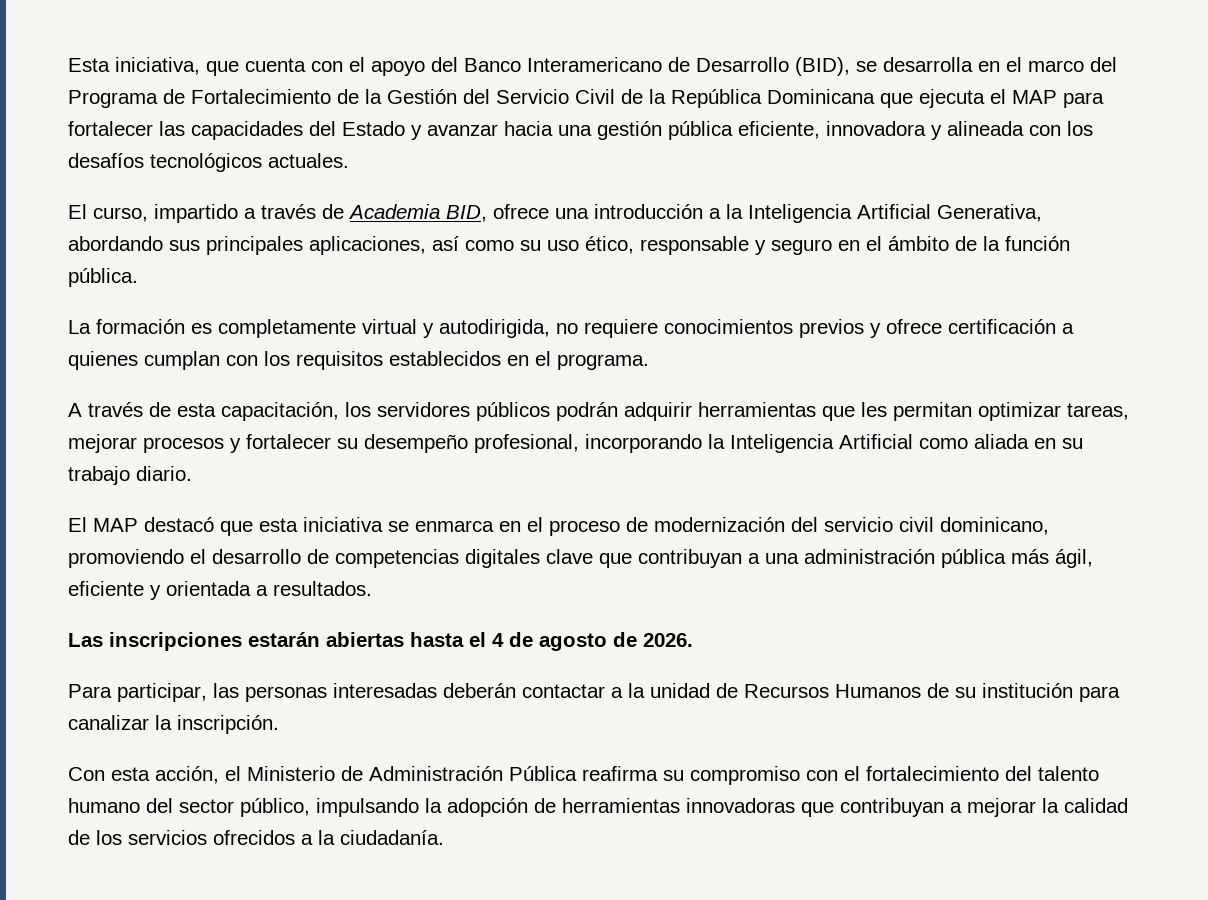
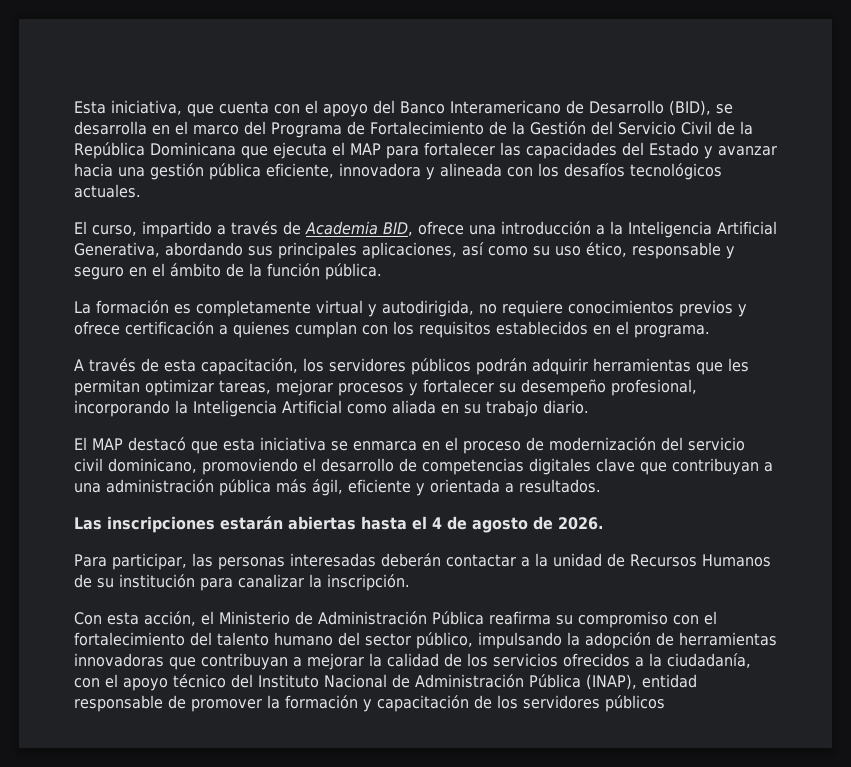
[340,830,444,845] ciudadanía. -> [667,653,751,668] [74,674,697,691] [74,695,665,712] ciudadanía, con el apoyo técnico del Instituto Nacional de Administración Pública (INAP), entidad responsable de promover la formación y capacitación de los servidores públicos

